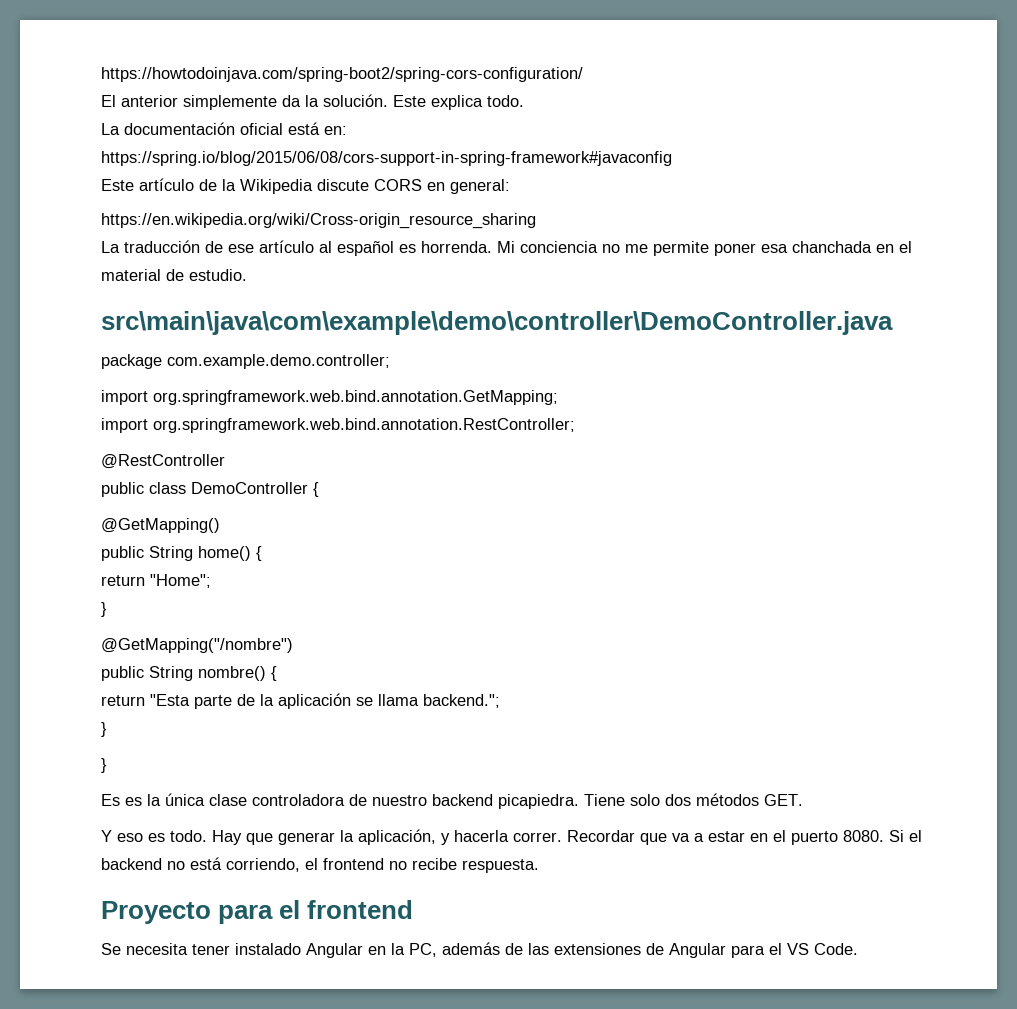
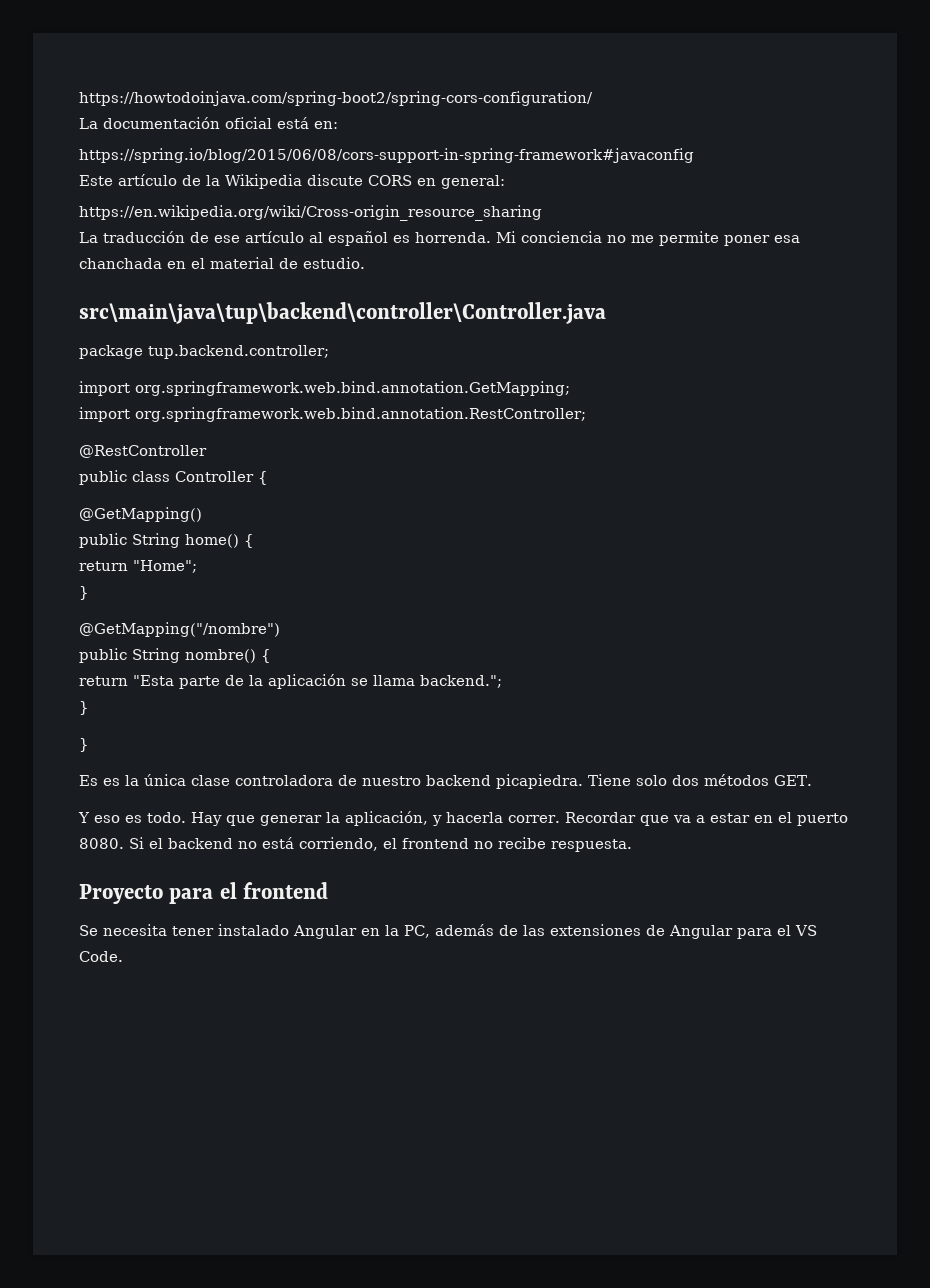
[101,94,524,110] // El anterior simplemente da la solución. Este explica todo. -> (593, 98) none
[101,311,893,335] src\main\java\com\example\demo\controller\DemoController.java -> [79,302,606,324] src\main\java\tup\backend\controller\Controller.java
[167,354,390,369] com.example.demo.controller; -> [148,345,329,359] tup.backend.controller;
[191,482,308,494] DemoController -> [175,471,254,482] Controller

